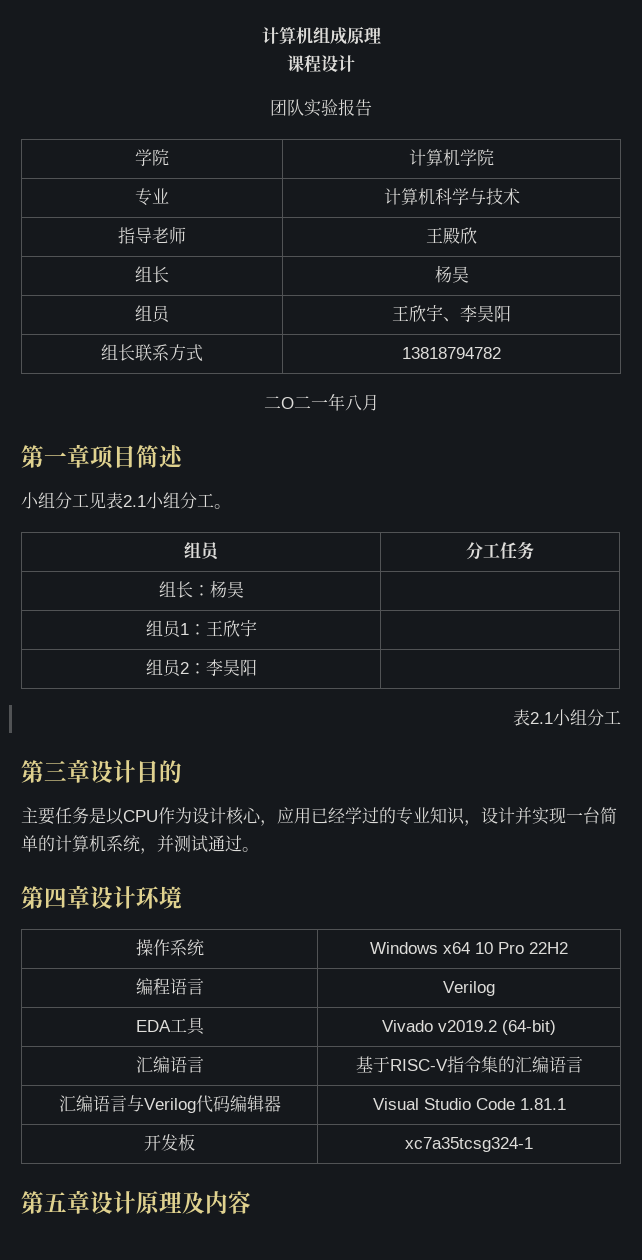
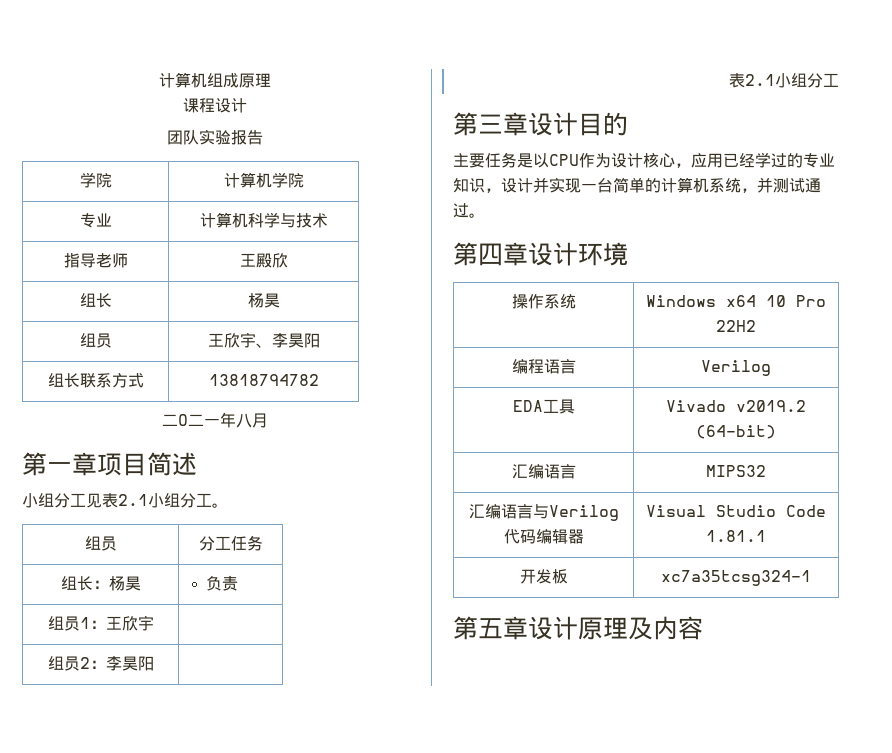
(244, 589) none -> [206,575,239,591] 负责
[355,1056,583,1073] 基于RISC-V指令集的汇编语言 -> [706,465,766,477] MIPS32

